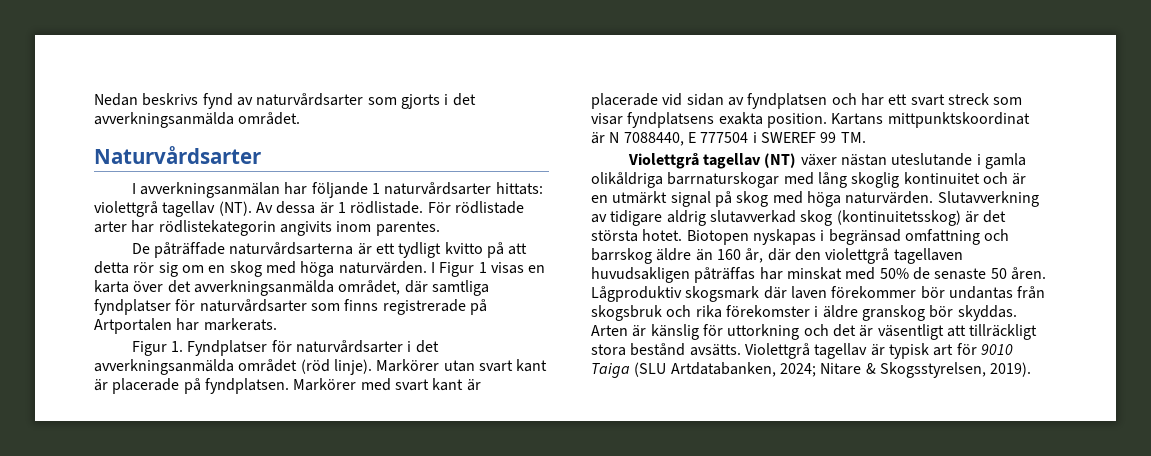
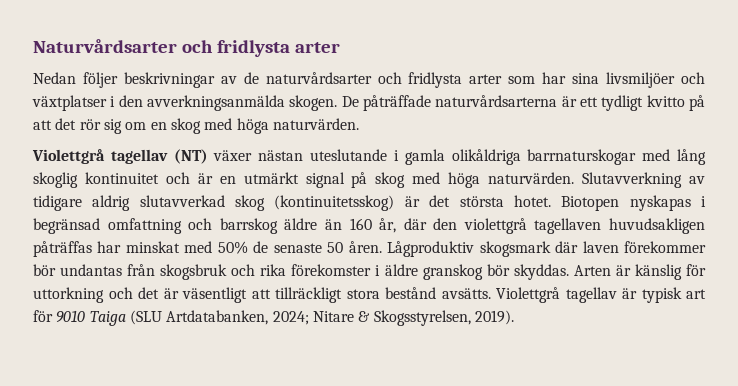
[94,93,476,109] [94,112,301,128] [94,146,261,164] [131,182,543,198] [94,201,524,217] [94,220,440,236] Nedan beskrivs fynd av naturvårdsarter som gjorts i det avverkningsanmälda området. // Naturvårdsarter // I avverkningsanmälan har följande 1 naturvårdsarter hittats: violettgrå tagellav (NT). Av dessa är 1 rödlistade. För rödlistade arter har rödlistekategorin angivits inom parentes. // -> [33,39,340,57] [33,72,705,88] [32,95,338,111] Naturvårdsarter och fridlysta arter // Nedan följer beskrivningar av de naturvårdsarter och fridlysta arter som har sina livsmiljöer och växtplatser i den avverkningsanmälda skogen.
[94,261,129,274] detta -> [55,118,77,130] det
[430,262,546,277] [94,280,489,296] [94,299,487,315] [94,318,277,334] [131,340,439,356] [94,359,548,375] [94,378,481,394] [591,93,1023,109] [591,112,1030,128] [591,132,866,146] I Figur 1 visas en karta över det avverkningsanmälda området, där samtliga fyndplatser för naturvårdsarter som finns registrerade på Artportalen har markerats. // Figur 1. Fyndplatser för naturvårdsarter i det avverkningsanmälda området (röd linje). Markörer utan svart kant är placerade på fyndplatsen. Markörer med svart kant är placerade vid sidan av fyndplatsen och har ett svart streck som visar fyndplatsens exakta position. Kartans mittpunktskoordinat är N 7088440, E 777504 i SWEREF 99 TM. -> (359, 124) none

